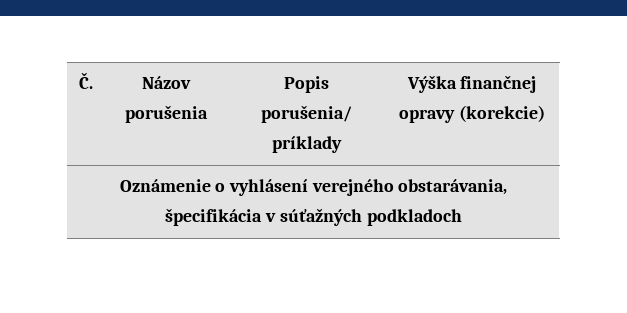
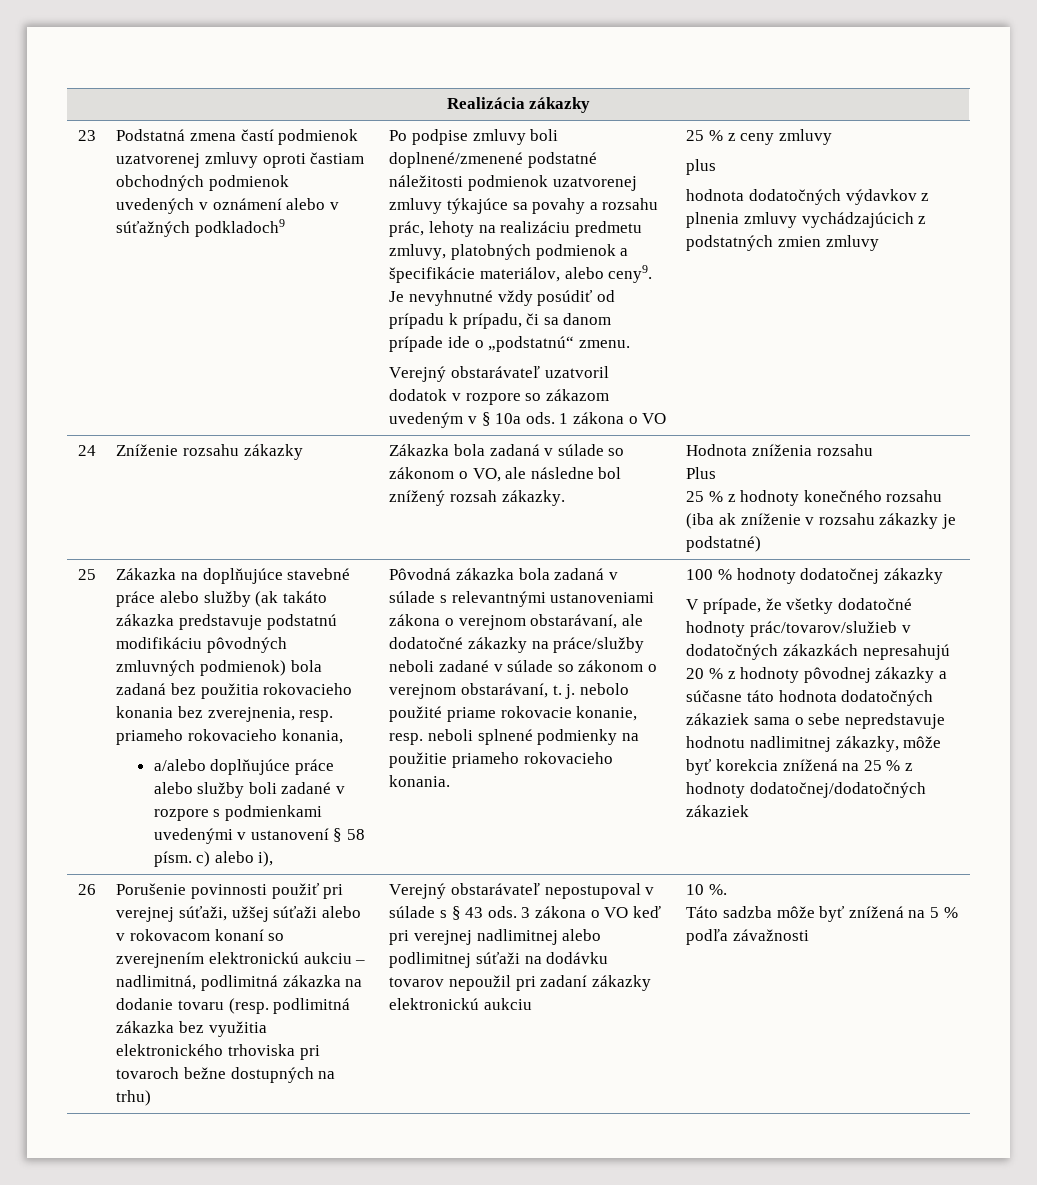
[79,72,93,89] [142,76,191,89] [125,105,208,123] [283,76,329,93] [260,105,352,123] [271,136,342,153] [406,75,537,93] [399,105,545,123] [119,179,508,196] [165,208,462,226] Č. | Názov porušenia | Popis porušenia/ príklady | Výška finančnej opravy (korekcie) // Oznámenie o vyhlásení verejného obstarávania, špecifikácia v súťažných podkladoch -> [446,97,591,113] [78,130,96,141] [116,129,359,145] [116,152,365,168] [116,175,289,191] [116,198,339,214] [116,219,285,237] [389,129,559,145] [389,152,597,168] [389,175,637,191] [389,198,659,214] [389,221,642,237] [389,244,629,260] [389,265,653,283] [389,290,615,306] [389,313,612,329] [389,336,630,352] [389,366,609,382] [389,389,609,405] [389,412,667,428] [686,129,832,145] [686,159,717,175] [686,189,930,205] [686,212,927,228] [686,235,879,251] [78,445,96,456] [116,444,303,460] [389,444,625,456] [389,467,622,482] [389,490,565,506] [686,444,873,456] [686,467,717,479] [686,490,943,506] [686,513,956,529] [686,536,762,552] [78,569,96,580] [116,568,351,584] [116,591,327,607] [116,614,337,630] [116,637,287,653] [116,660,322,676] [116,683,353,699] [116,706,334,722] [116,729,343,745] [153,759,334,775] [153,782,346,798] [153,805,322,821] [153,828,366,844] [153,851,274,867] [389,568,618,580] [389,591,655,607] [389,614,643,630] [389,637,645,653] [389,660,657,672] [389,683,629,699] [389,706,638,722] [389,729,639,745] [389,752,613,768] [389,775,451,787] [686,568,943,584] [686,598,912,614] [686,621,911,637] [686,644,950,660] [686,667,947,683] [686,690,934,706] [686,713,945,729] [686,736,942,752] [686,759,913,775] [686,782,926,798] [686,805,750,817] [78,884,96,895] [116,883,344,899] [116,906,361,922] [116,929,285,941] [116,952,366,968] [116,975,363,991] [116,998,351,1014] [116,1021,267,1037] [116,1044,320,1060] [116,1067,336,1083] [116,1090,152,1106] [389,883,655,899] [389,906,661,920] [389,929,602,945] [389,952,609,968] [389,975,651,991] [389,998,532,1010] [686,884,727,895] [686,906,958,922] [686,929,809,945] Realizácia zákazky // 23 | Podstatná zmena častí podmienok uzatvorenej zmluvy oproti častiam obchodných podmienok uvedených v oznámení alebo v súťažných podkladoch9 | Po podpise zmluvy boli doplnené/zmenené podstatné náležitosti podmienok uzatvorenej zmluvy týkajúce sa povahy a rozsahu prác, lehoty na realizáciu predmetu zmluvy, platobných podmienok a špecifikácie materiálov, alebo ceny9. Je nevyhnutné vždy posúdiť od prípadu k prípadu, či sa danom prípade ide o „podstatnú“ zmenu. // Verejný obstarávateľ uzatvoril dodatok v rozpore so zákazom uvedeným v § 10a ods. 1 zákona o VO | 25 % z ceny zmluvy // plus // hodnota dodatočných výdavkov z plnenia zmluvy vychádzajúcich z podstatných zmien zmluvy // 24 | Zníženie rozsahu zákazky | Zákazka bola zadaná v súlade so zákonom o VO, ale následne bol znížený rozsah zákazky. | Hodnota zníženia rozsahu // Plus // 25 % z hodnoty konečného rozsahu (iba ak zníženie v rozsahu zákazky je podstatné) // 25 | Zákazka na doplňujúce stavebné práce alebo služby (ak takáto zákazka predstavuje podstatnú modifikáciu pôvodných zmluvných podmienok) bola zadaná bez použitia rokovacieho konania bez zverejnenia, resp. priameho rokovacieho konania, // a/alebo doplňujúce práce alebo služby boli zadané v rozpore s podmienkami uvedenými v ustanovení § 58 písm. c) alebo i), | Pôvodná zákazka bola zadaná v súlade s relevantnými ustanoveniami zákona o verejnom obstarávaní, ale dodatočné zákazky na práce/služby neboli zadané v súlade so zákonom o verejnom obstarávaní, t. j. nebolo použité priame rokovacie konanie, resp. neboli splnené podmienky na použitie priameho rokovacieho konania. | 100 % hodnoty dodatočnej zákazky // V prípade, že všetky dodatočné hodnoty prác/tovarov/služieb v dodatočných zákazkách nepresahujú 20 % z hodnoty pôvodnej zákazky a súčasne táto hodnota dodatočných zákaziek sama o sebe nepredstavuje hodnotu nadlimitnej zákazky, môže byť korekcia znížená na 25 % z hodnoty dodatočnej/dodatočných zákaziek // 26 | Porušenie povinnosti použiť pri verejnej súťaži, užšej súťaži alebo v rokovacom konaní so zverejnením elektronickú aukciu – nadlimitná, podlimitná zákazka na dodanie tovaru (resp. podlimitná zákazka bez využitia elektronického trhoviska pri tovaroch bežne dostupných na trhu) | Verejný obstarávateľ nepostupoval v súlade s § 43 ods. 3 zákona o VO keď pri verejnej nadlimitnej alebo podlimitnej súťaži na dodávku tovarov nepoužil pri zadaní zákazky elektronickú aukciu | 10 %. // Táto sadzba môže byť znížená na 5 % podľa závažnosti

